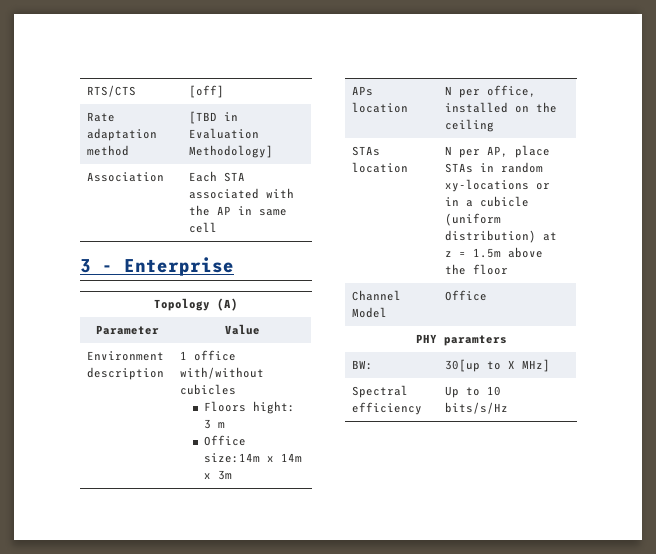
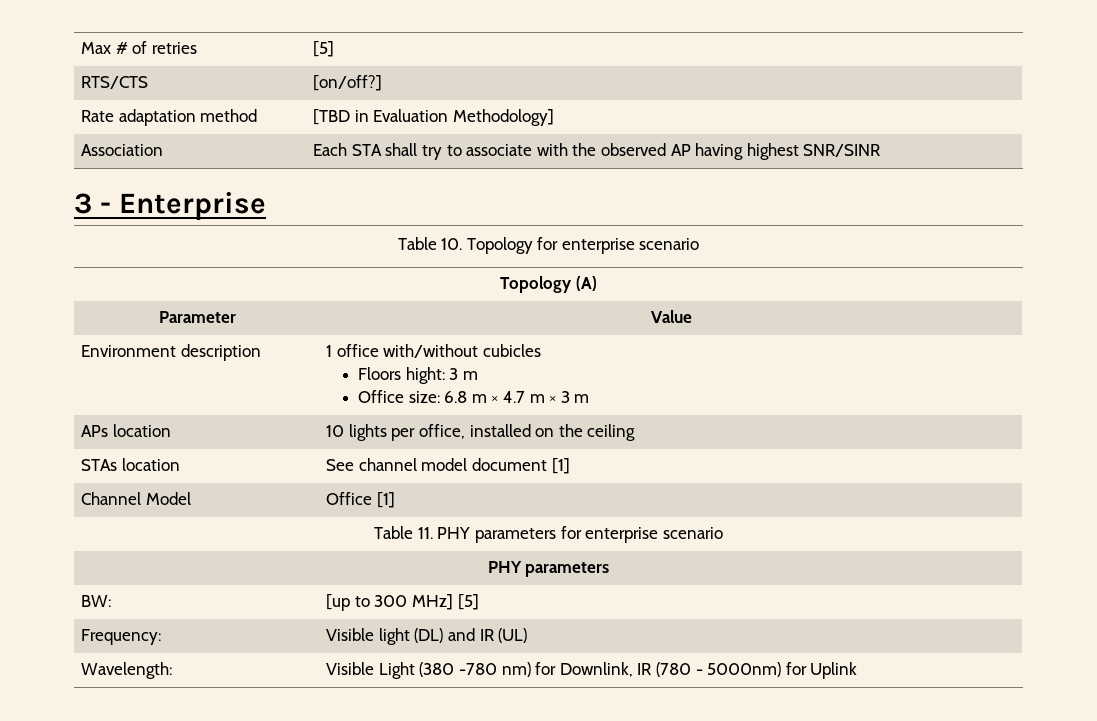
(86, 91) none -> [81,41,198,54] [313,41,335,57] Max # of retries | [5] //
[188,85,224,98] [off] -> [313,75,383,91] [on/off?]
[188,188,294,199] [188,205,287,216] [188,222,217,233] [80,257,234,276] associated with the AP in same cell // 3 - Enterprise -> [385,143,881,160] [74,192,266,220] [397,237,700,254] shall try to associate with the observed AP having highest SNR/SINR // 3 - Enterprise // Table 10. Topology for enterprise scenario
[203,453,302,463] [203,470,232,480] size:14m x 14m x 3m -> [408,391,590,403] size: 6.8 m × 4.7 m × 3 m
[444,86,452,95] N -> [326,424,387,441] 10 lights
[444,145,550,158] [444,162,543,173] [444,179,550,192] [444,196,529,207] [444,213,501,226] [444,230,557,243] [444,247,543,258] [444,264,508,275] [351,290,401,301] [351,307,387,318] [444,290,487,301] [415,334,507,346] N per AP, place STAs in random xy-locations or in a cubicle (uniform distribution) at z = 1.5m above the floor // Channel Model | Office // PHY paramters -> [326,458,570,474] [81,492,191,505] [326,492,395,508] [374,526,723,543] [487,561,610,577] See channel model document [1] // Channel Model | Office [1] // Table 11. PHY parameters for enterprise scenario // PHY parameters
[444,359,550,372] [351,385,408,398] [351,402,422,415] [444,386,501,398] [444,402,508,414] 30[up to X MHz] // Spectral efficiency | Up to 10 bits/s/Hz -> [326,594,479,611] [81,629,162,645] [326,628,528,645] [81,662,173,679] [326,662,858,679] [up to 300 MHz] [5] // Frequency: | Visible light (DL) and IR (UL) // Wavelength: | Visible Light (380 -780 nm) for Downlink, IR (780 - 5000nm) for Uplink

